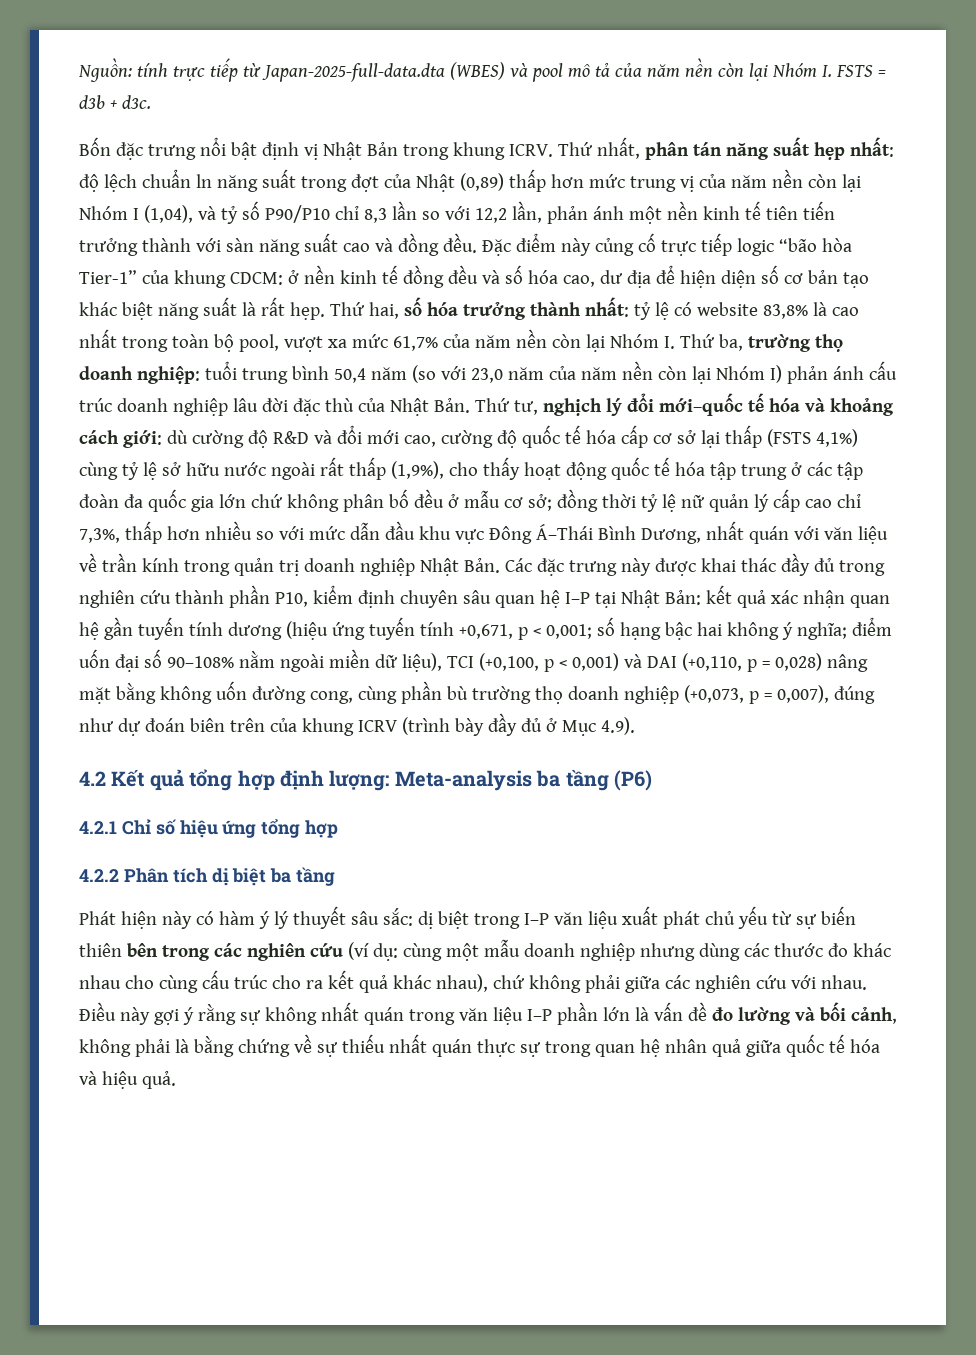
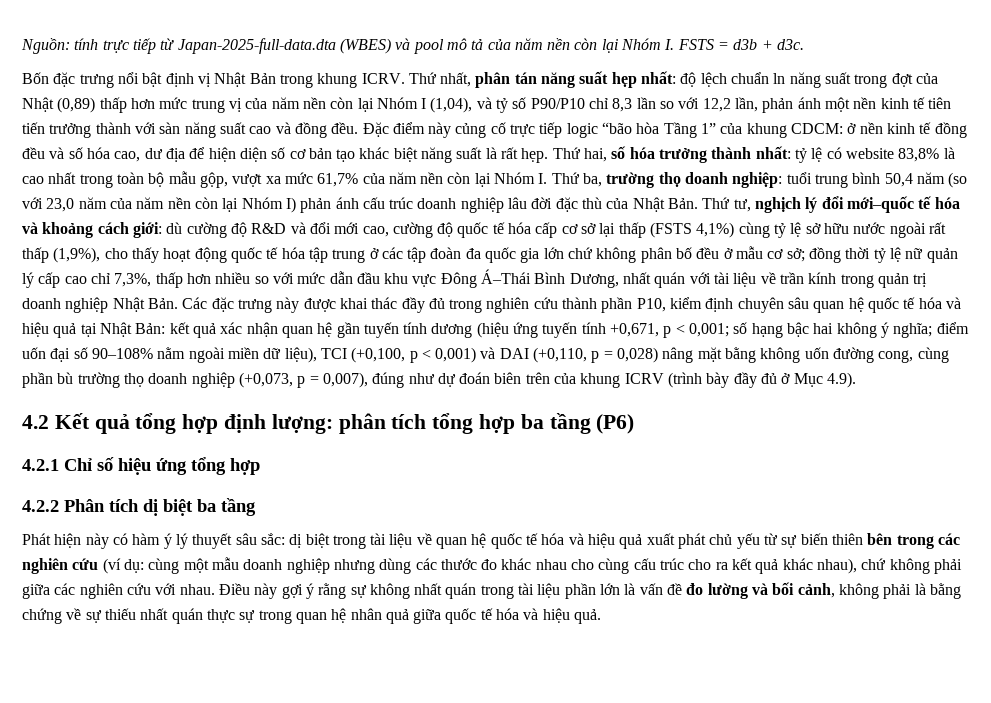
[79,270,137,284] Tier-1” -> [663,122,717,138] Tầng 1”
[238,334,279,352] pool, -> [168,171,228,188] mẫu gộp,
[823,527,853,540] văn -> [714,272,731,284] tài
[564,592,590,604] I–P -> [868,297,961,313] [22,322,77,338] quốc tế hóa và hiệu quả
[394,770,532,791] Meta-analysis -> [338,413,516,434] phân tích tổng hợp
[523,911,618,929] I–P văn liệu -> [370,533,643,549] tài liệu về quan hệ quốc tế hóa và hiệu quả
[458,1007,552,1025] văn liệu I–P -> [518,583,561,598] tài liệu

